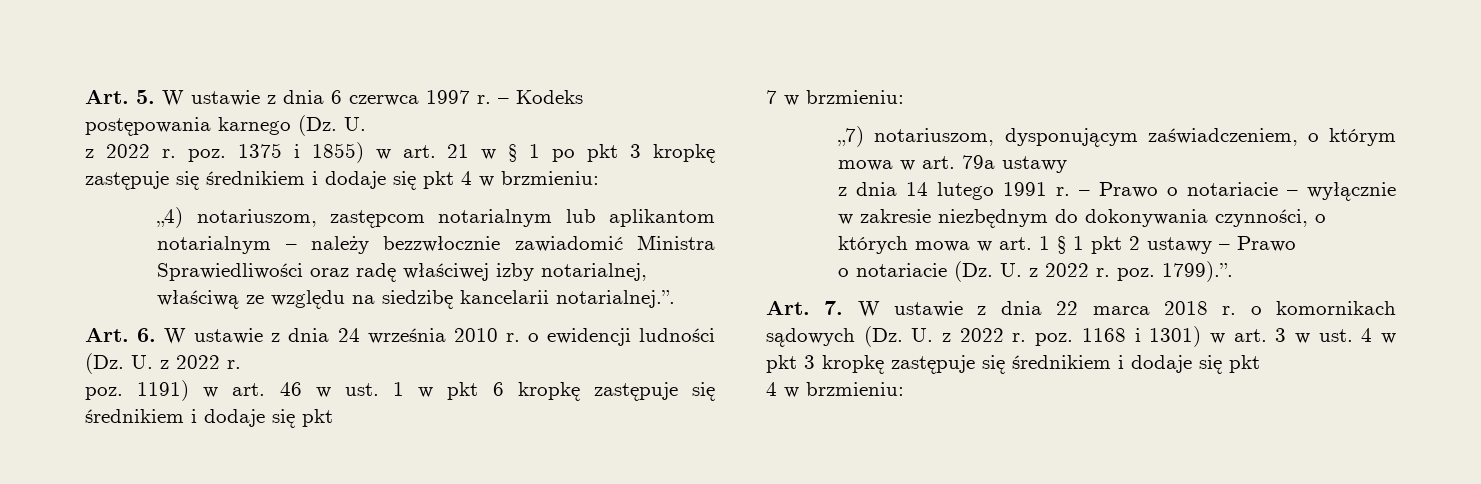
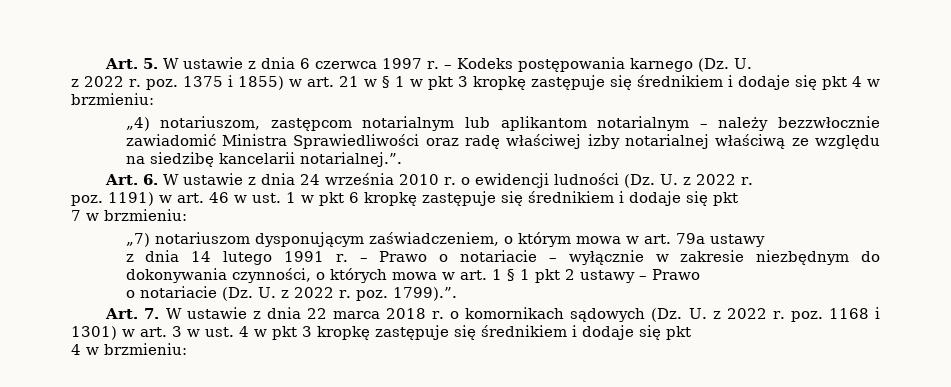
[552,149,576,162] po -> [409,79,423,87] w
[541,263,648,281] notarialnej, -> [624,134,709,149] notarialnej
[874,128,995,146] notariuszom, -> [154,232,250,244] notariuszom

